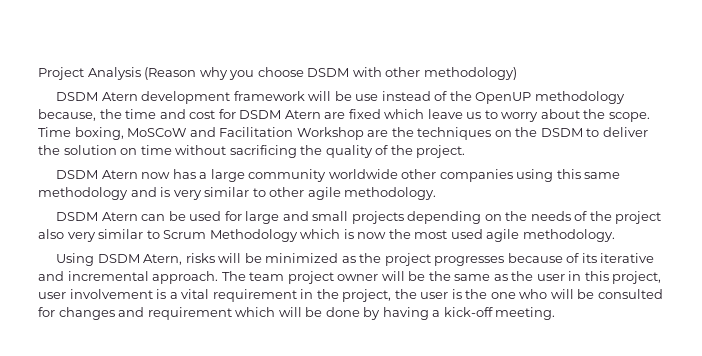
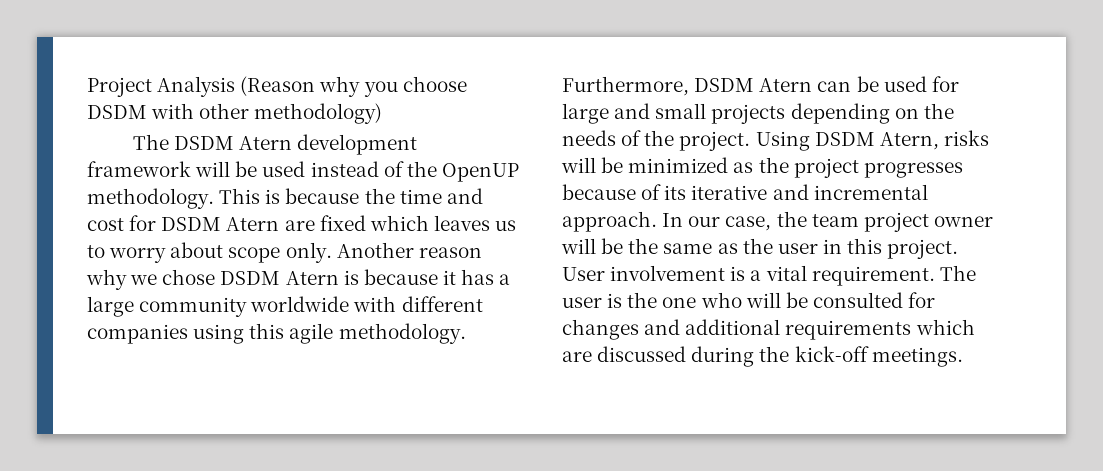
(517, 73) none -> [132,134,169,150] The
[355,94,379,101] use -> [262,161,306,177] used
[534,91,625,104] [38,109,96,121] methodology because, -> [87,188,360,209] methodology. This is because
[427,109,463,119] leave -> [433,215,490,231] leaves
[583,109,650,122] [38,127,648,140] [38,145,466,158] [56,170,171,179] the scope. Time boxing, MoSCoW and Facilitation Workshop are the techniques on the DSDM to deliver the solution on time without sacrificing the quality of the project. // DSDM Atern now -> [228,242,482,263] [86,269,456,290] scope only. Another reason why we chose DSDM Atern is because it
[401,169,437,179] other -> [353,296,483,312] with different
[584,172,621,179] [38,187,437,200] same methodology and is very similar to other agile methodology. // -> [289,323,466,344] [562,76,689,96] agile methodology. Furthermore,
[615,211,662,224] [38,229,615,242] project also very similar to Scrum Methodology which is now the most used agile methodology. // -> [679,131,751,151] project.
[221,271,246,281] The -> [662,211,807,231] In our case, the
[612,271,662,284] [38,292,66,299] project, user -> [887,239,959,259] [562,267,605,281] project. User
[212,289,417,302] requirement in the project, the -> [811,265,976,286] requirement. The
[147,307,556,320] requirement which will be done by having a kick-off meeting. -> [685,319,975,340] [562,346,963,367] additional requirements which are discussed during the kick-off meetings.

